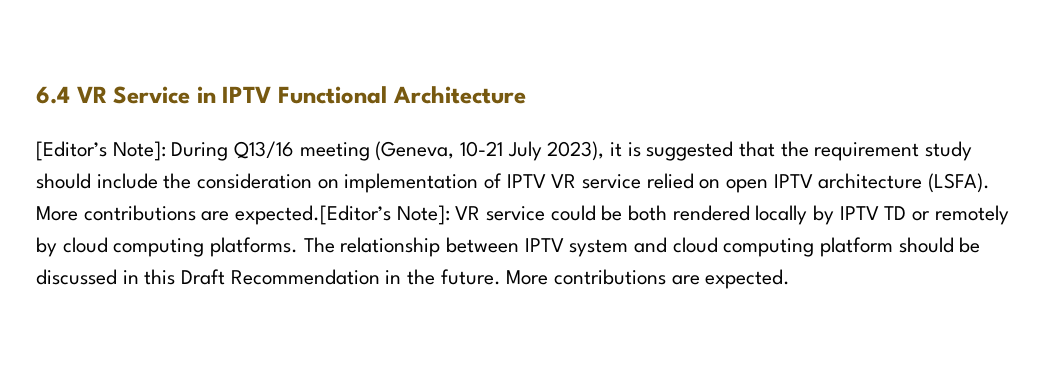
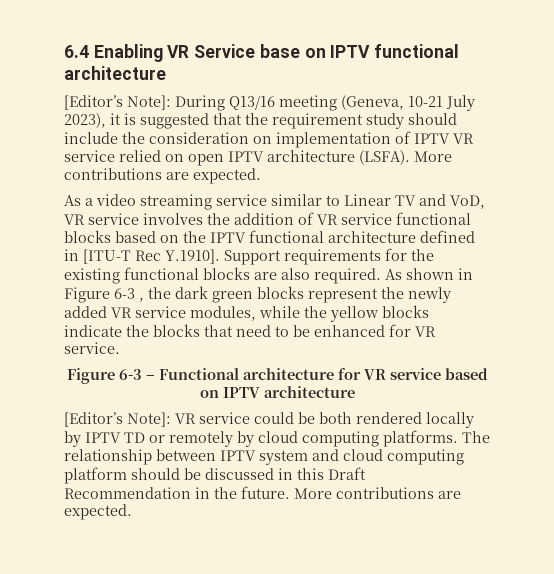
(70, 95) none -> [93,44,163,62] Enabling
[196,86,526,104] in IPTV Functional Architecture -> [259,44,460,58] [64,66,166,80] base on IPTV functional architecture
[235,205,392,225] expected.[Editor’s -> [193,168,261,184] [64,194,485,210] [64,212,471,225] [64,230,475,243] [64,248,434,265] [64,267,473,284] [64,286,451,303] [64,305,429,322] [64,324,436,337] [64,342,120,354] [66,368,488,384] [199,386,355,398] [64,412,123,427] expected. // As a video streaming service similar to Linear TV and VoD, VR service involves the addition of VR service functional blocks based on the IPTV functional architecture defined in [ITU-T Rec Y.1910]. Support requirements for the existing functional blocks are also required. As shown in Figure 6-3 , the dark green blocks represent the newly added VR service modules, while the yellow blocks indicate the blocks that need to be enhanced for VR service. // Figure 6-3 – Functional architecture for VR service based on IPTV architecture // [Editor’s

